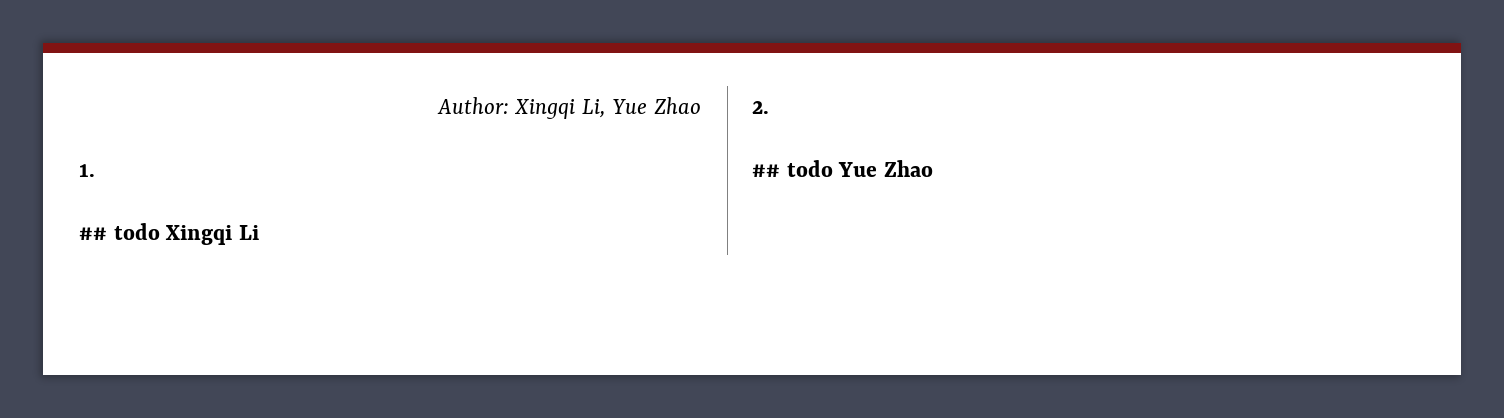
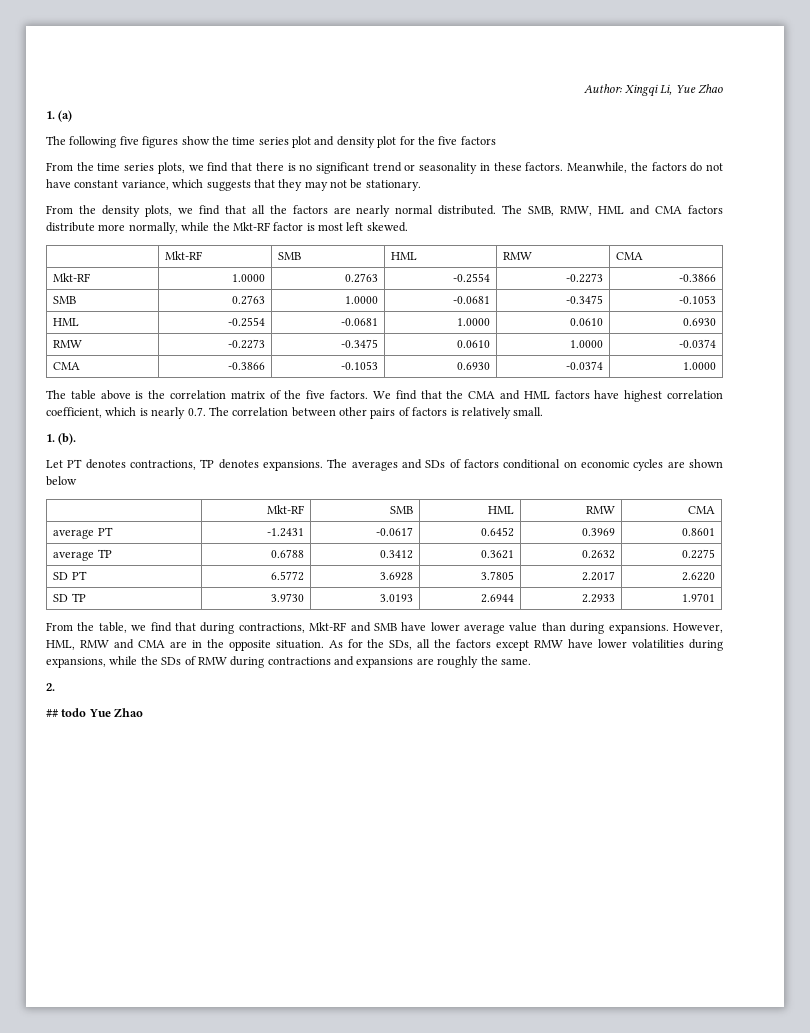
[79,223,259,245] // ## todo Xingqi Li -> [58,110,73,122] [46,136,496,148] [46,162,724,174] [46,179,421,191] [46,205,724,217] [46,222,408,234] [165,251,203,260] [278,252,302,260] [391,252,418,260] [503,252,533,260] [616,252,644,260] [53,273,91,282] [231,274,265,282] [344,273,378,283] [452,273,490,283] [565,273,603,283] [678,274,716,282] [53,296,77,304] [231,295,265,305] [344,296,378,304] [452,296,490,304] [565,295,603,304] [678,295,716,304] [53,318,80,326] [227,317,265,327] [340,318,378,326] [456,318,490,326] [569,318,603,326] [682,318,716,326] [53,340,83,348] [227,339,265,349] [340,339,378,348] [456,340,490,348] [569,340,603,348] [678,339,716,348] [53,362,81,370] [227,362,265,370] [340,361,378,370] [456,362,490,370] [565,361,603,370] [682,362,716,370] [46,390,723,402] [46,407,544,419] [46,433,77,445] [46,459,724,471] [46,476,77,486] [266,505,304,514] [389,506,413,514] [487,506,514,514] [585,506,615,514] [687,506,715,514] [53,527,113,539] [266,528,304,537] [375,527,413,536] [480,527,514,537] [581,528,615,536] [681,528,715,536] [53,549,112,561] [270,549,304,558] [379,550,413,559] [480,550,514,559] [581,550,615,559] [681,549,715,559] [53,571,87,580] [270,571,304,581] [379,572,413,581] [480,571,514,580] [581,571,615,581] [681,572,715,581] [53,593,86,602] [270,593,304,602] [379,594,413,602] [480,594,514,603] [581,594,615,603] [681,593,715,602] [46,622,724,634] [46,639,724,651] [46,656,531,668] (a) // The following five figures show the time series plot and density plot for the five factors // From the time series plots, we find that there is no significant trend or seasonality in these factors. Meanwhile, the factors do not have constant variance, which suggests that they may not be stationary. // From the density plots, we find that all the factors are nearly normal distributed. The SMB, RMW, HML and CMA factors distribute more normally, while the Mkt-RF factor is most left skewed. // | Mkt-RF | SMB | HML | RMW | CMA // Mkt-RF | 1.0000 | 0.2763 | -0.2554 | -0.2273 | -0.3866 // SMB | 0.2763 | 1.0000 | -0.0681 | -0.3475 | -0.1053 // HML | -0.2554 | -0.0681 | 1.0000 | 0.0610 | 0.6930 // RMW | -0.2273 | -0.3475 | 0.0610 | 1.0000 | -0.0374 // CMA | -0.3866 | -0.1053 | 0.6930 | -0.0374 | 1.0000 // The table above is the correlation matrix of the five factors. We find that the CMA and HML factors have highest correlation coefficient, which is nearly 0.7. The correlation between other pairs of factors is relatively small. // 1. (b). // Let PT denotes contractions, TP denotes expansions. The averages and SDs of factors conditional on economic cycles are shown below // | Mkt-RF | SMB | HML | RMW | CMA // average PT | -1.2431 | -0.0617 | 0.6452 | 0.3969 | 0.8601 // average TP | 0.6788 | 0.3412 | 0.3621 | 0.2632 | 0.2275 // SD PT | 6.5772 | 3.6928 | 3.7805 | 2.2017 | 2.6220 // SD TP | 3.9730 | 3.0193 | 2.6944 | 2.2933 | 1.9701 // From the table, we find that during contractions, Mkt-RF and SMB have lower average value than during expansions. However, HML, RMW and CMA are in the opposite situation. As for the SDs, all the factors except RMW have lower volatilities during expansions, while the SDs of RMW during contractions and expansions are roughly the same.

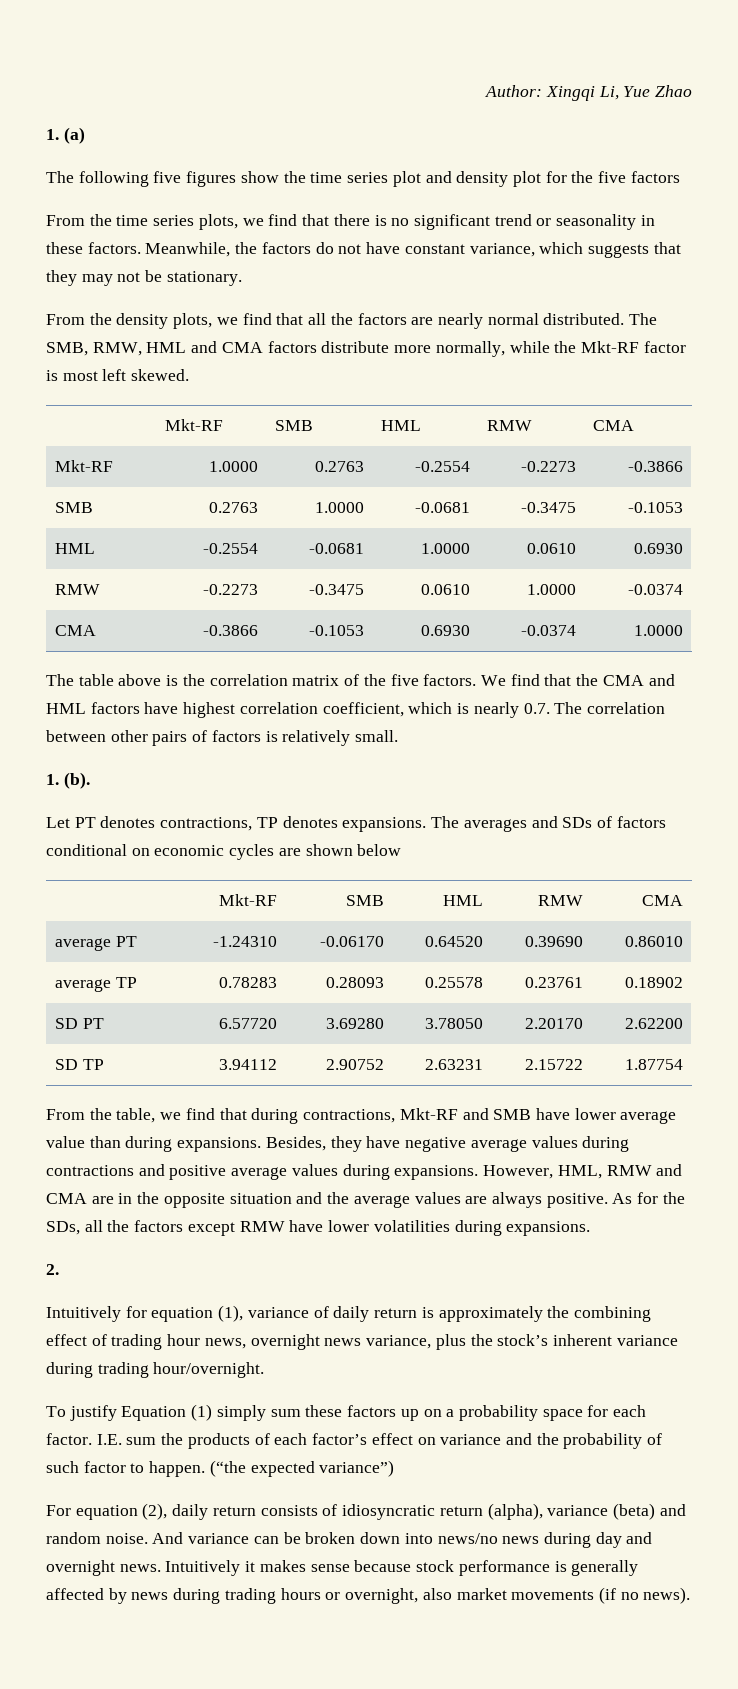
[266,528,304,537] [375,527,413,536] [480,527,514,537] [581,528,615,536] [681,528,715,536] [53,549,112,561] [270,549,304,558] [379,550,413,559] [480,550,514,559] [581,550,615,559] [681,549,715,559] [53,571,87,580] [270,571,304,581] [379,572,413,581] [480,571,514,580] [581,571,615,581] [681,572,715,581] [53,593,86,602] [270,593,304,602] [379,594,413,602] [480,594,514,603] [581,594,615,603] [681,593,715,602] -1.2431 | -0.0617 | 0.6452 | 0.3969 | 0.8601 // average TP | 0.6788 | 0.3412 | 0.3621 | 0.2632 | 0.2275 // SD PT | 6.5772 | 3.6928 | 3.7805 | 2.2017 | 2.6220 // SD TP | 3.9730 | 3.0193 | 2.6944 | 2.2933 | 1.9701 -> [212,936,277,947] [319,936,384,947] [424,936,483,947] [524,936,583,947] [624,936,683,947] [55,977,137,992] [218,977,277,988] [325,977,384,988] [424,977,483,988] [524,977,583,988] [624,977,683,988] [55,1018,104,1029] [218,1018,277,1029] [325,1018,384,1029] [424,1018,483,1029] [524,1018,583,1029] [624,1018,683,1029] [55,1059,104,1070] [218,1059,277,1070] [325,1059,384,1070] [424,1059,483,1070] [524,1059,583,1070] [624,1059,683,1070] -1.24310 | -0.06170 | 0.64520 | 0.39690 | 0.86010 // average TP | 0.78283 | 0.28093 | 0.25578 | 0.23761 | 0.18902 // SD PT | 6.57720 | 3.69280 | 3.78050 | 2.20170 | 2.62200 // SD TP | 3.94112 | 2.90752 | 2.63231 | 2.15722 | 1.87754
(669, 628) none -> [265,1136,630,1152] [46,1164,479,1180] Besides, they have negative average values during contractions and positive average values during expansions.
[275,640,324,649] situation. -> [229,1192,608,1208] situation and the average values are always positive.
[46,656,531,668] [46,683,55,691] [46,708,144,717] expansions, while the SDs of RMW during contractions and expansions are roughly the same. // 2. // ## todo Yue Zhao -> [506,1221,591,1236] [46,1264,59,1275] [46,1305,651,1322] [46,1334,678,1350] [46,1362,265,1378] [46,1404,647,1421] [46,1433,663,1449] [46,1460,395,1477] [46,1503,686,1520] [46,1532,653,1548] [46,1560,639,1576] [46,1587,691,1604] expansions. // 2. // Intuitively for equation (1), variance of daily return is approximately the combining effect of trading hour news, overnight news variance, plus the stock’s inherent variance during trading hour/overnight. // To justify Equation (1) simply sum these factors up on a probability space for each factor. I.E. sum the products of each factor’s effect on variance and the probability of such factor to happen. (“the expected variance”) // For equation (2), daily return consists of idiosyncratic return (alpha), variance (beta) and random noise. And variance can be broken down into news/no news during day and overnight news. Intuitively it makes sense because stock performance is generally affected by news during trading hours or overnight, also market movements (if no news).

